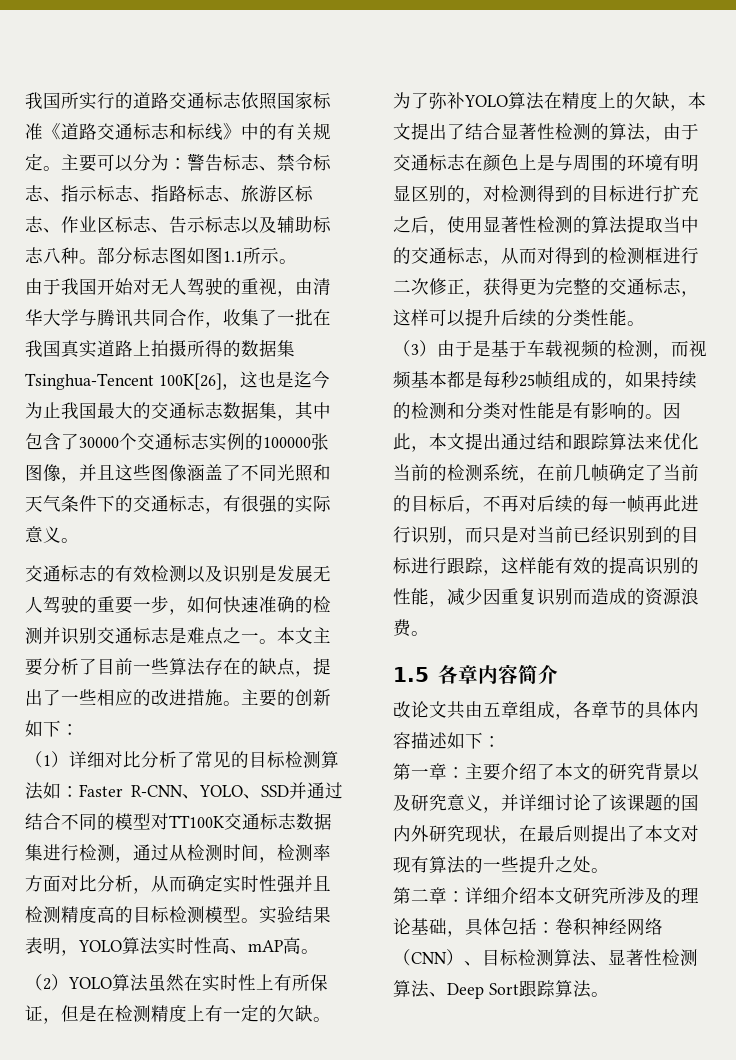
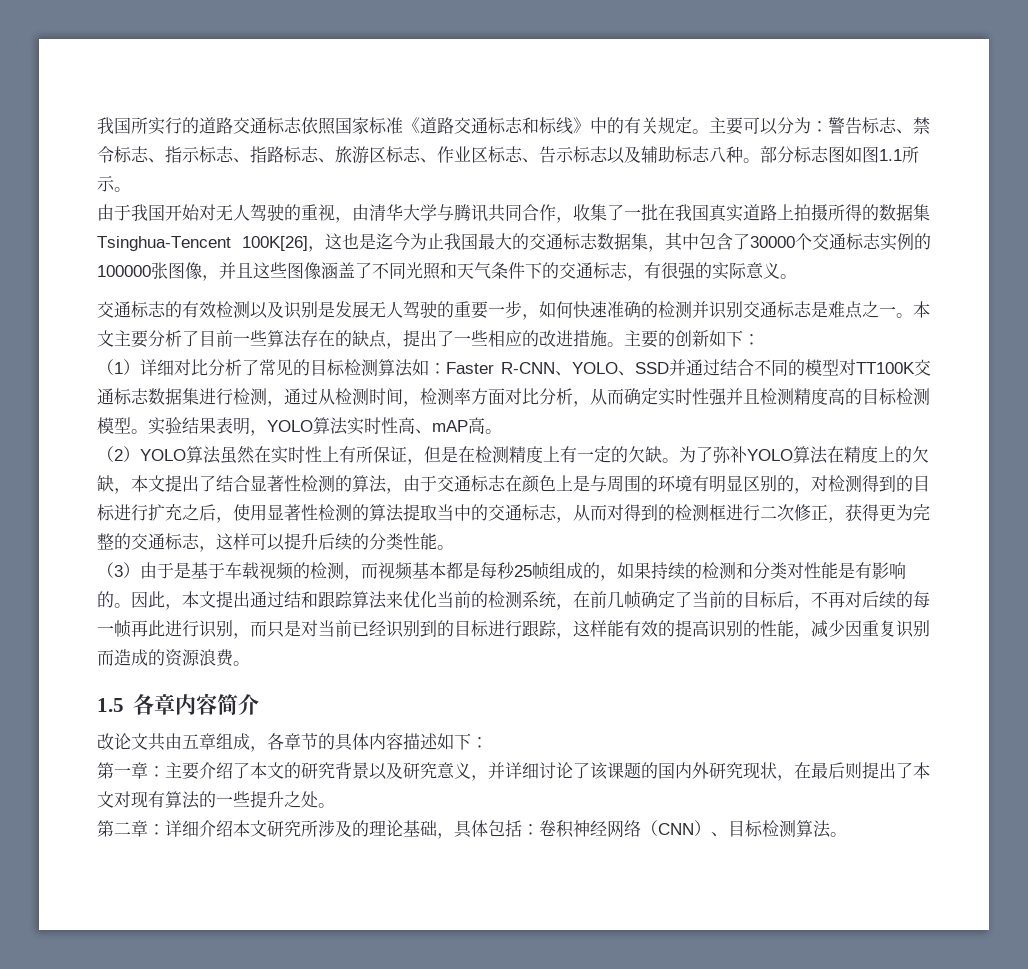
[590,949,698,966] [393,980,591,999] 、显著性检测算法、Deep Sort跟踪算法 -> (831, 829) none

